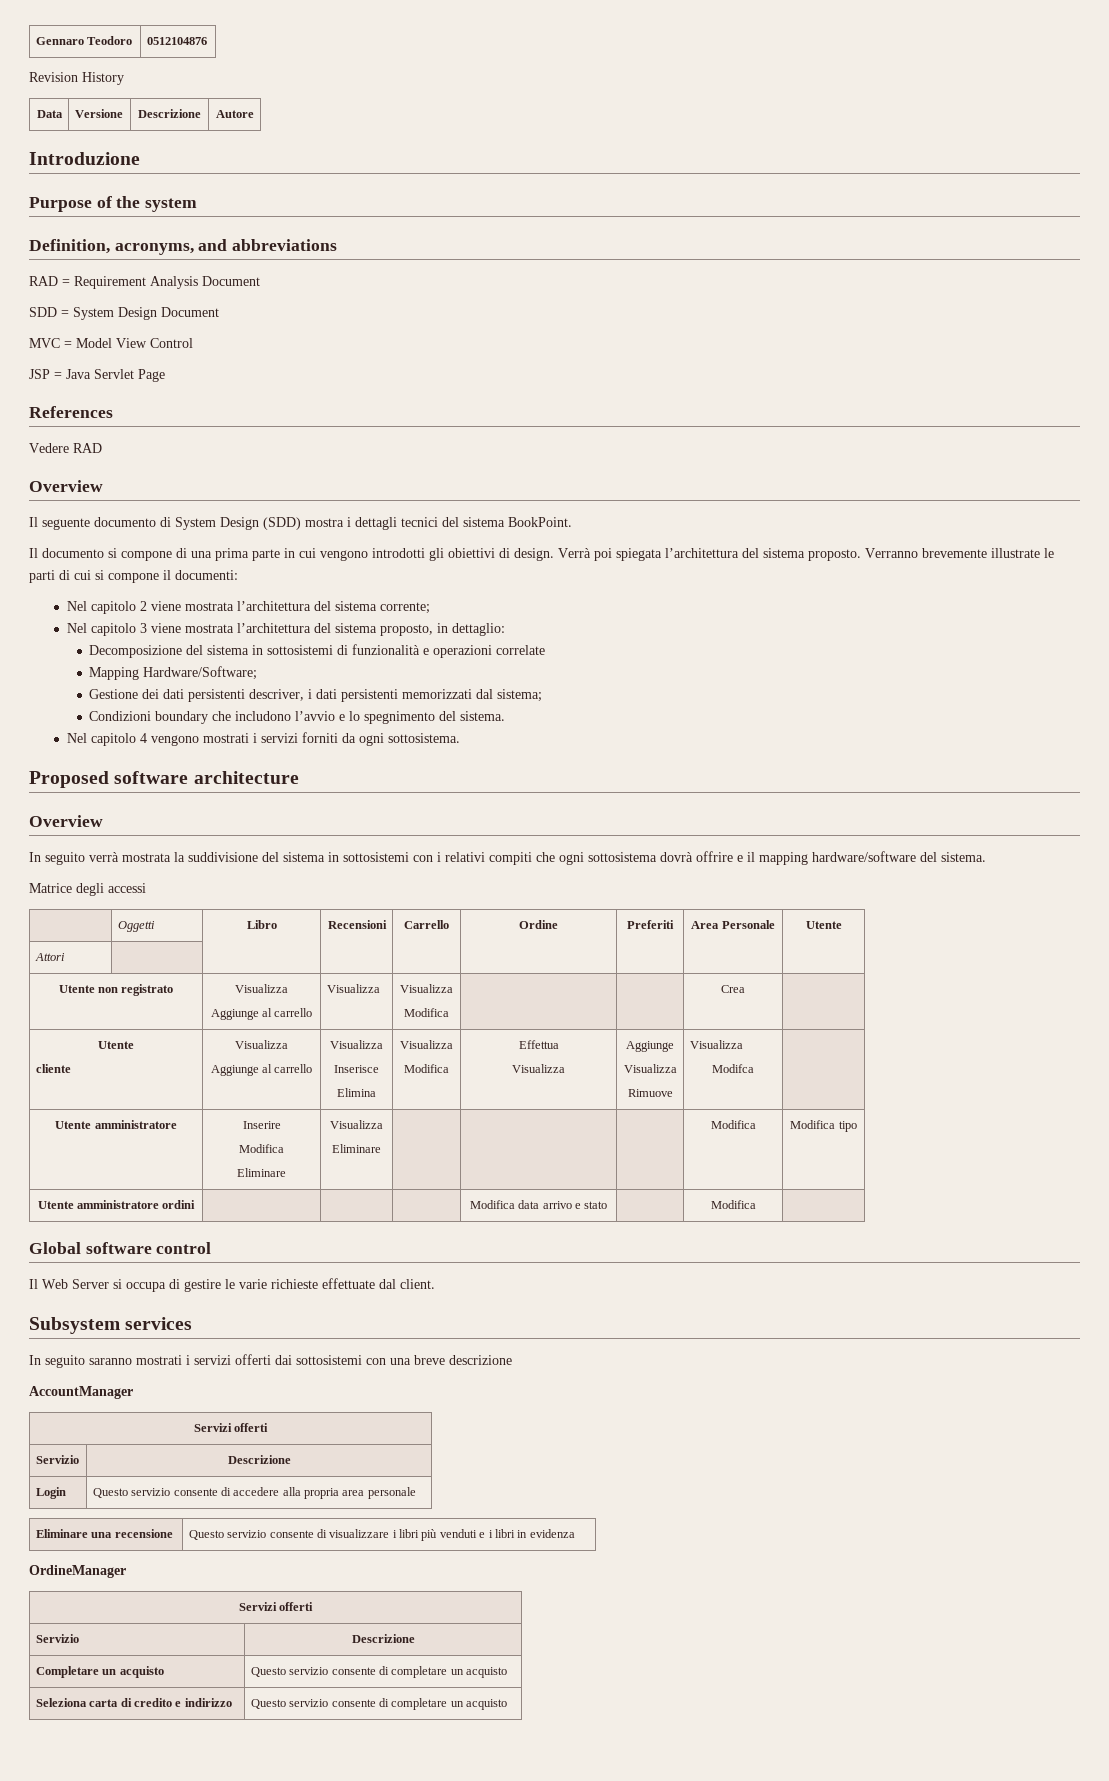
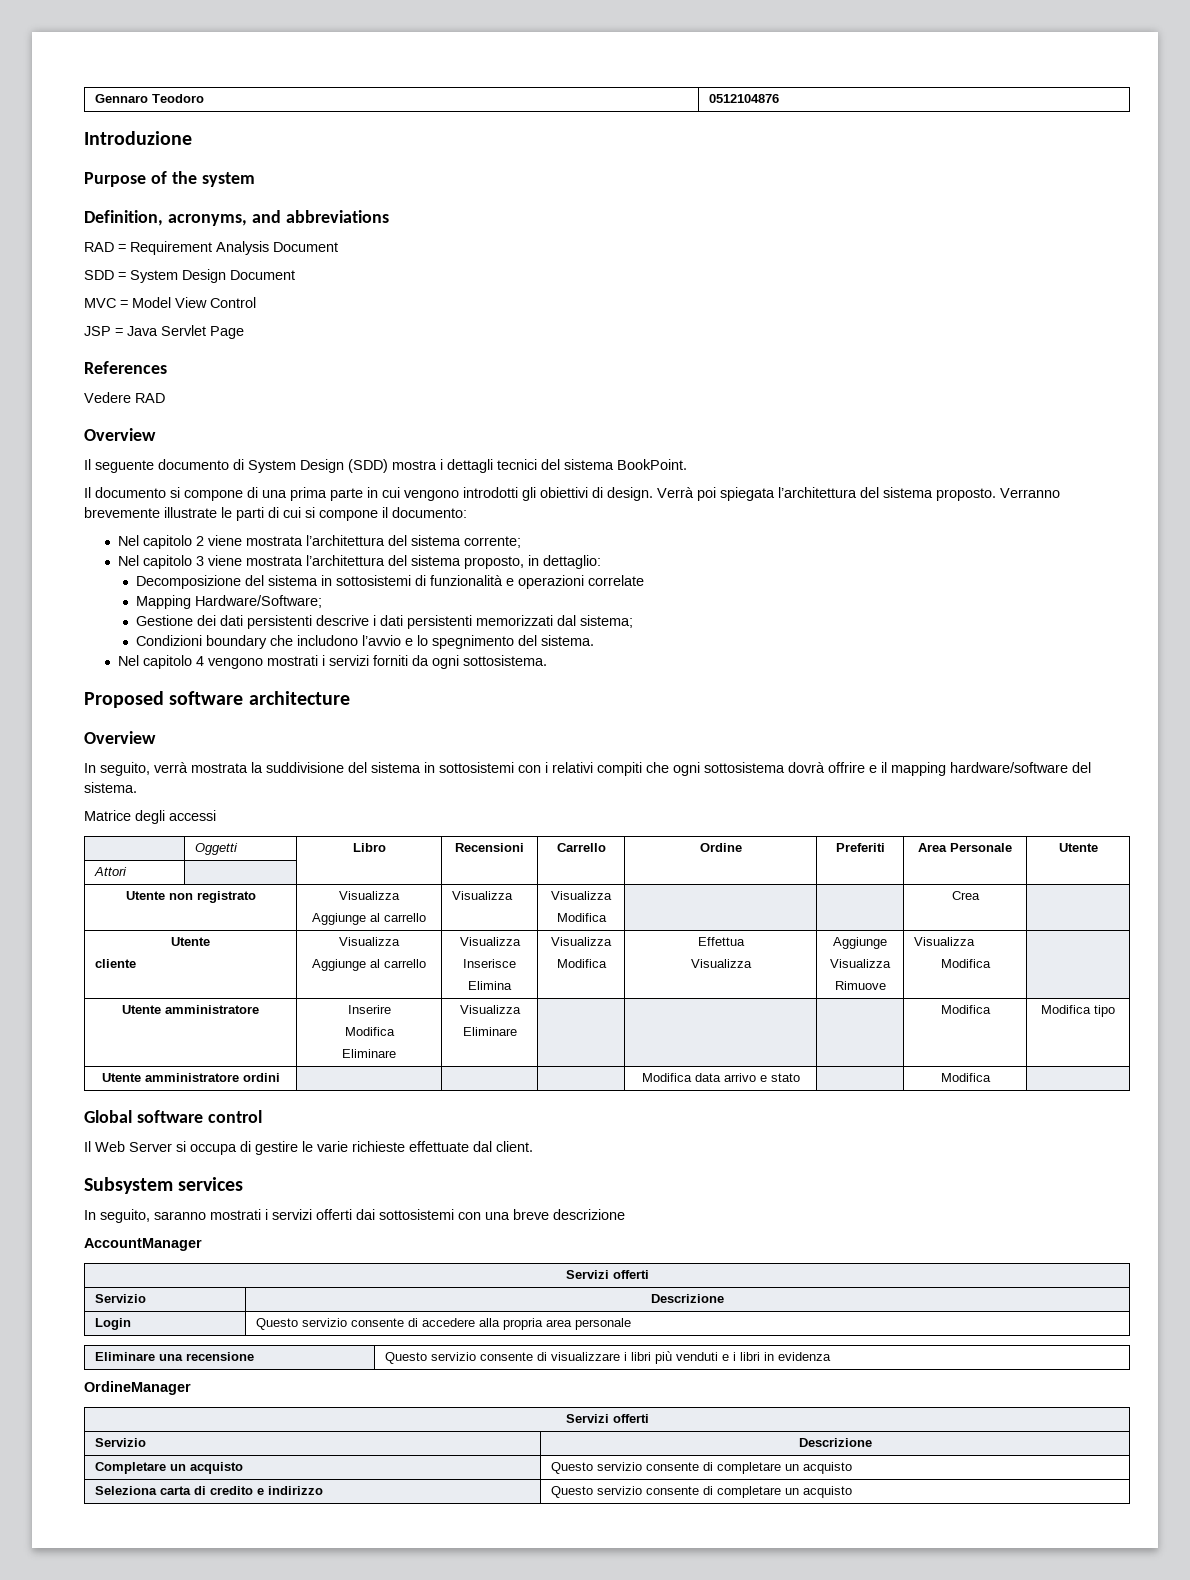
[29,72,124,85] [36,110,63,118] [74,109,123,118] [138,109,201,118] [215,110,254,118] // Revision History // Data | Versione | Descrizione | Autore -> (779, 98) none
[175,570,238,580] documenti: -> [392,507,467,518] documento:
[249,689,305,701] descriver, -> [316,615,370,626] descrive
[45,852,85,865] seguito -> [100,762,150,776] seguito,
[712,1064,754,1073] Modifca -> [940,959,991,968] Modifica
[45,1355,85,1368] seguito -> [100,1209,150,1223] seguito,

